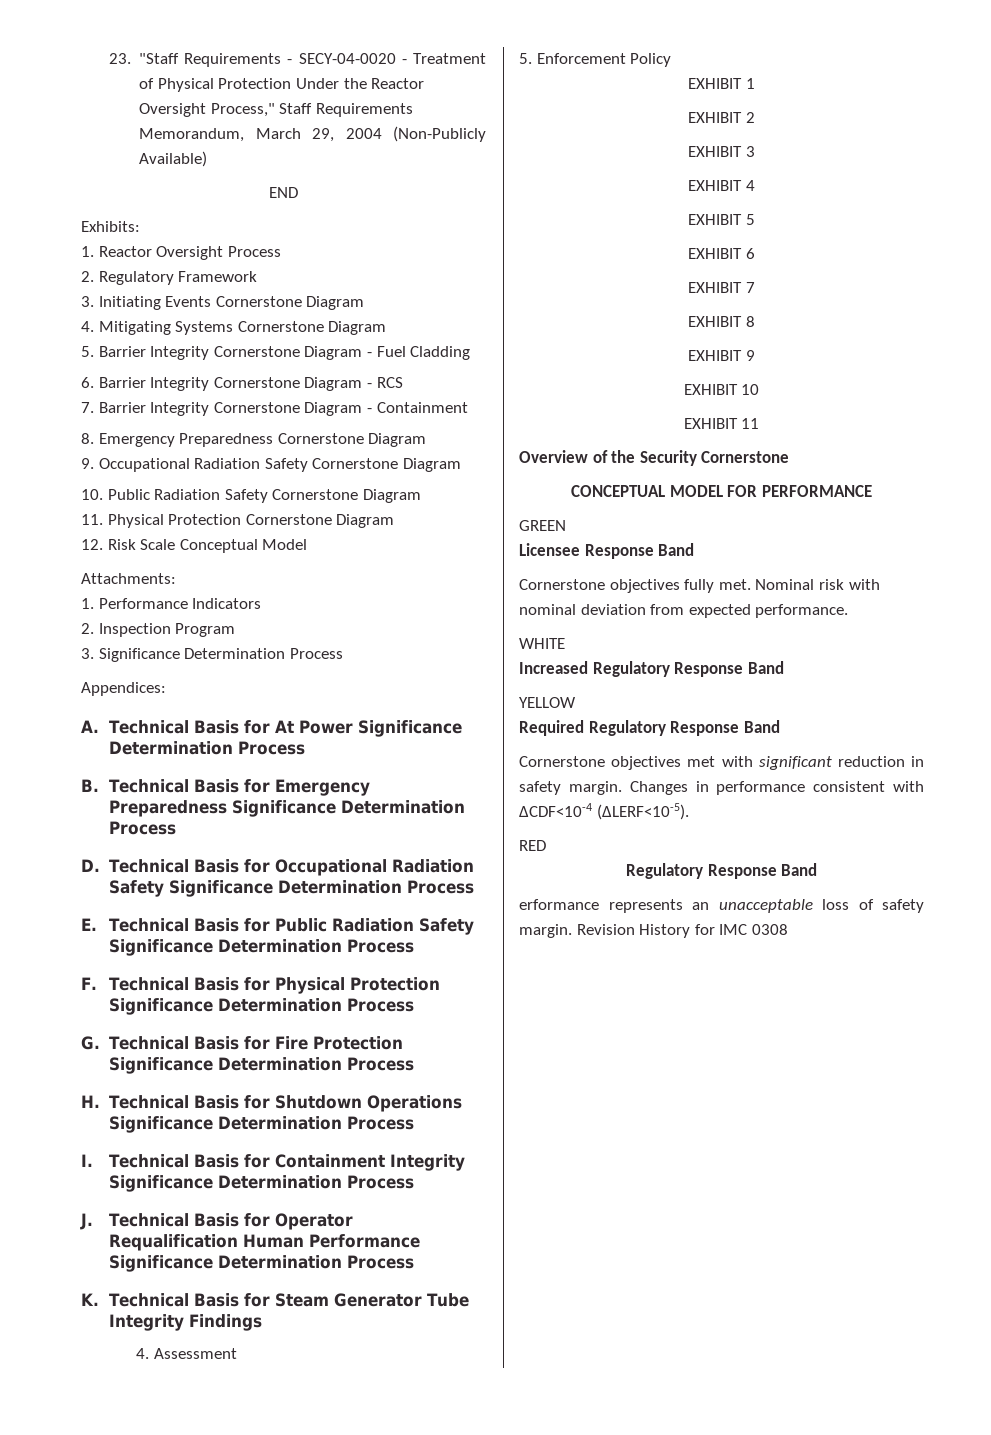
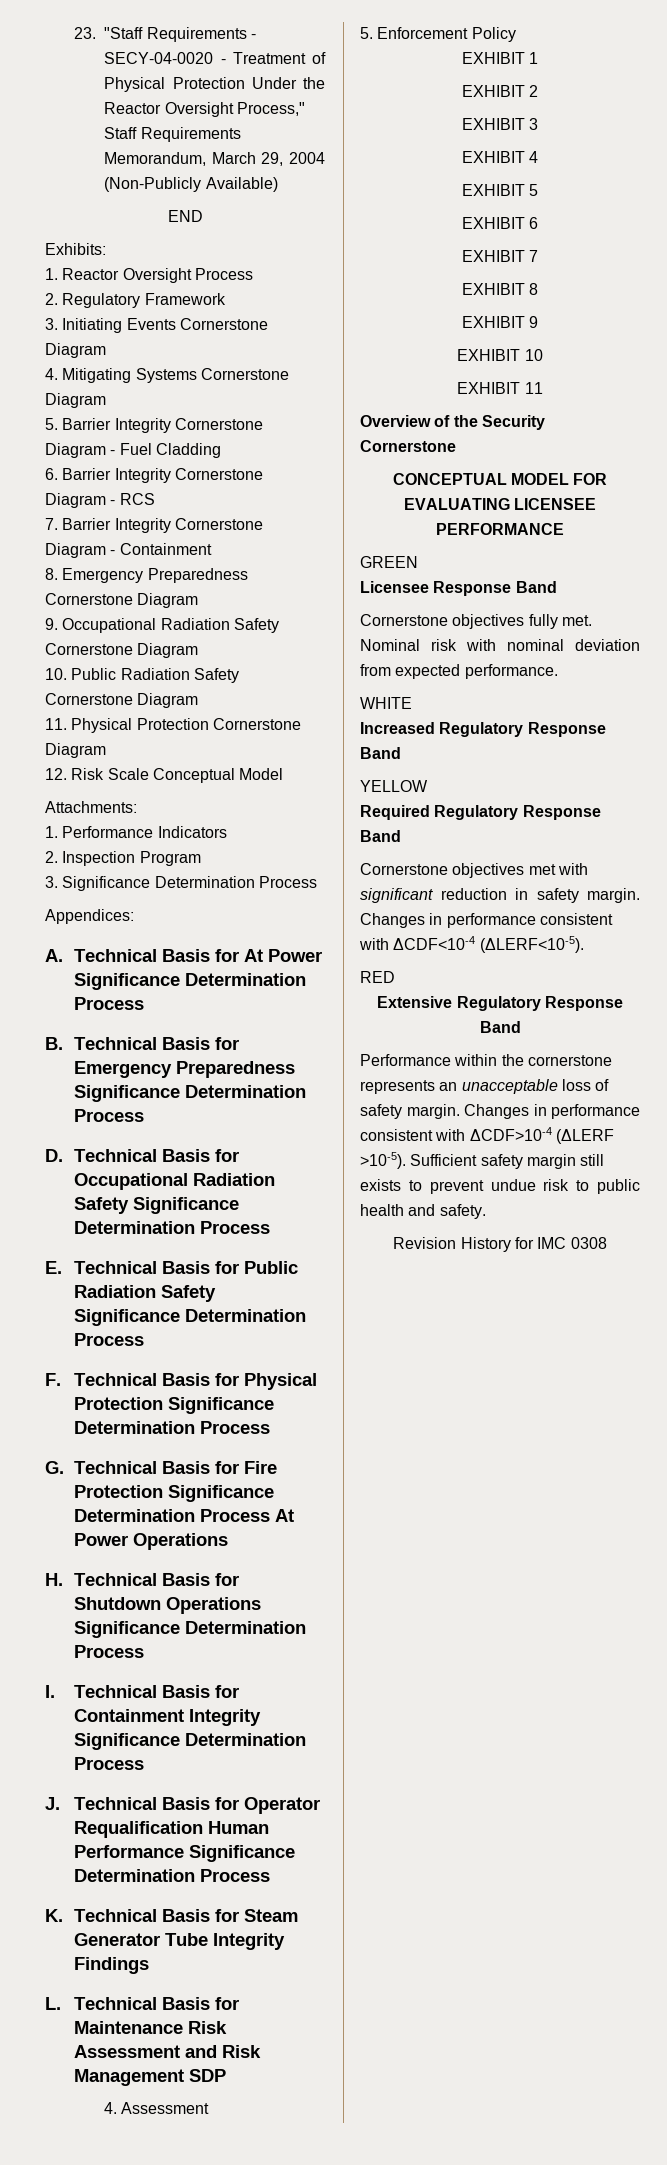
(414, 1064) none -> [275,1509,295,1522] [74,1533,229,1550] At Power Operations
(262, 1322) none -> [45,1997,240,2010] [74,2021,228,2034] [74,2045,262,2058] [74,2069,227,2086] // L. Technical Basis for Maintenance Risk Assessment and Risk Management SDP
(758, 491) none -> [403,498,597,510] EVALUATING LICENSEE
[625,863,818,879] [519,899,599,910] Regulatory Response Band // erformance -> [377,996,623,1011] [479,1021,521,1033] [360,1054,612,1066] Extensive Regulatory Response Band // Performance within the cornerstone
(572, 931) none -> [464,1104,640,1119] [360,1127,614,1144] [360,1152,605,1169] [360,1179,640,1194] [360,1204,486,1219] Changes in performance consistent with ΔCDF>10-4 (ΔLERF >10-5). Sufficient safety margin still exists to prevent undue risk to public health and safety. //

